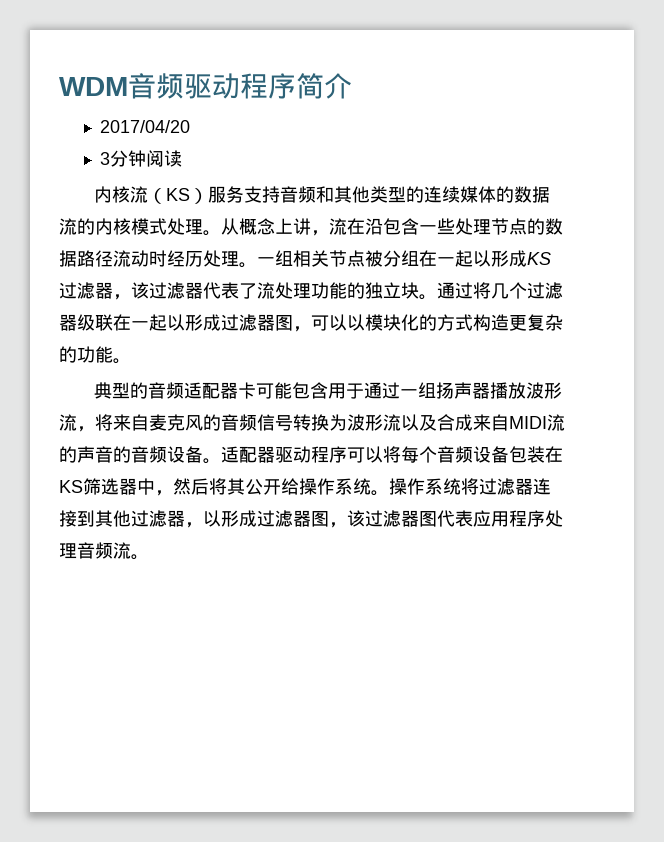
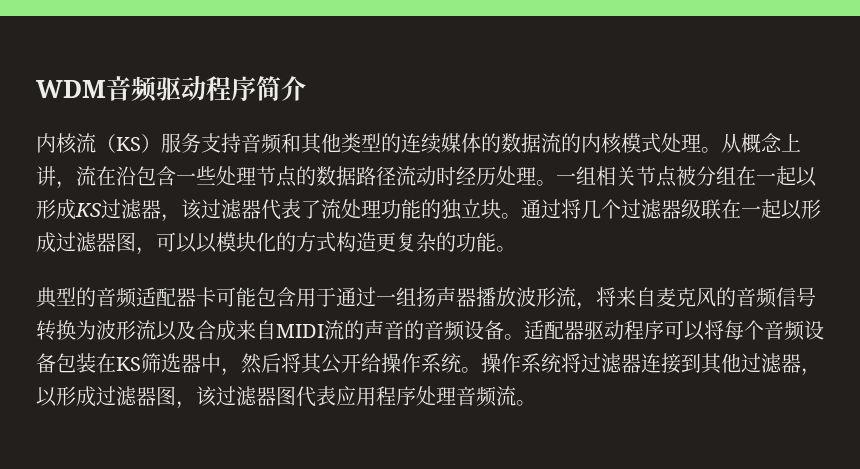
[100,120,191,133] [100,150,183,167] // 2017/04/20 // 3分钟阅读 -> (306, 88) none

